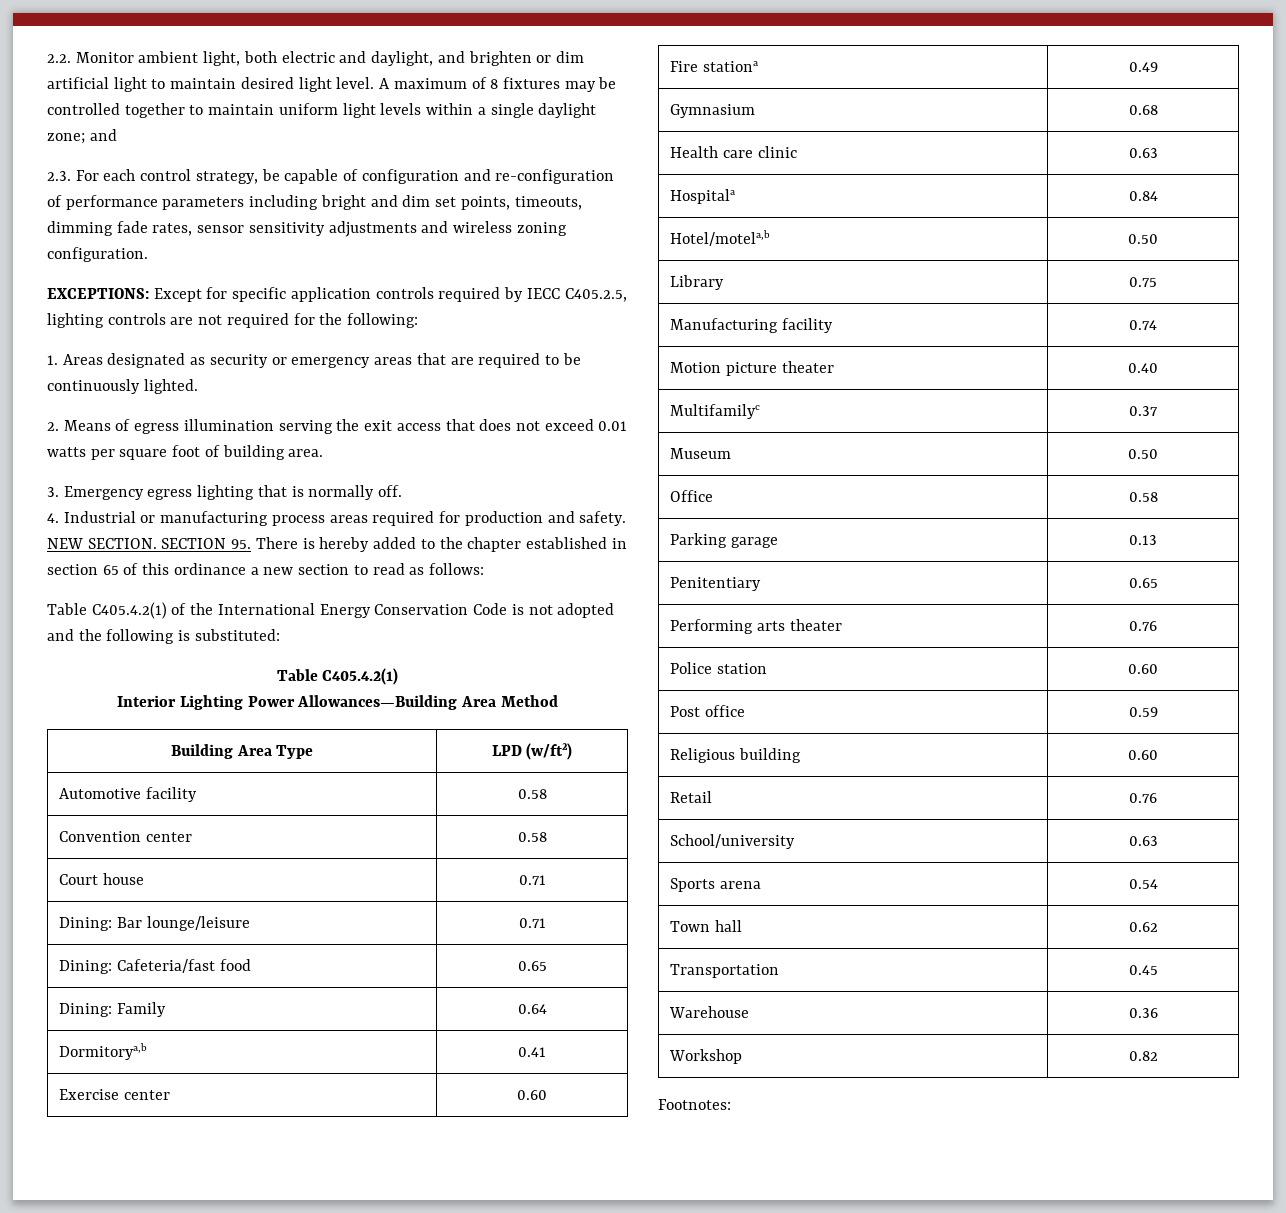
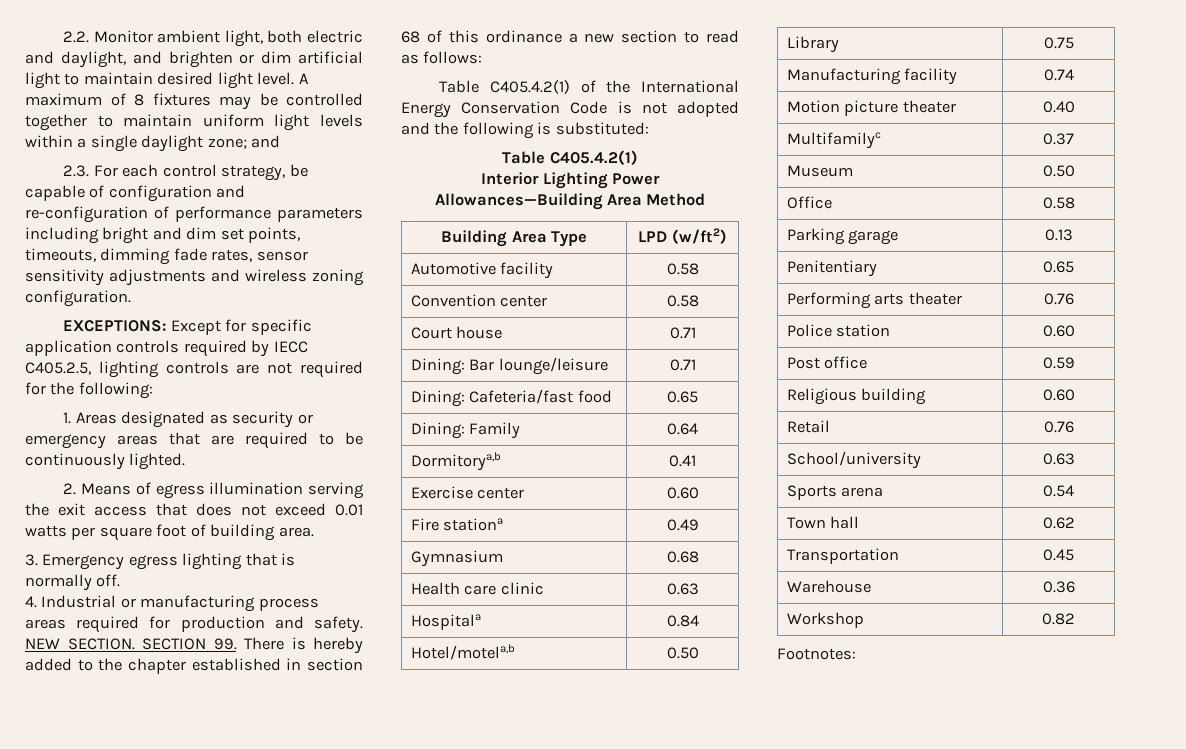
[231,539,252,549] 95. -> [213,638,237,650] 99.
[102,565,119,575] 65 -> [401,31,420,43] 68

